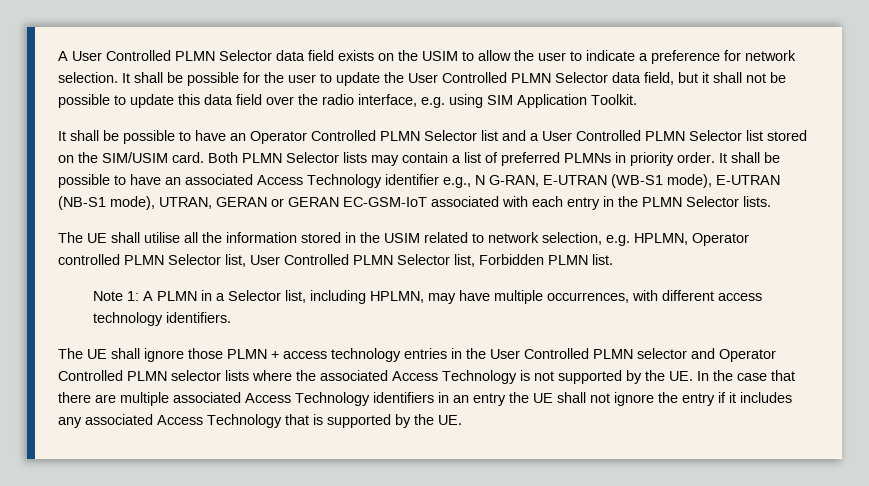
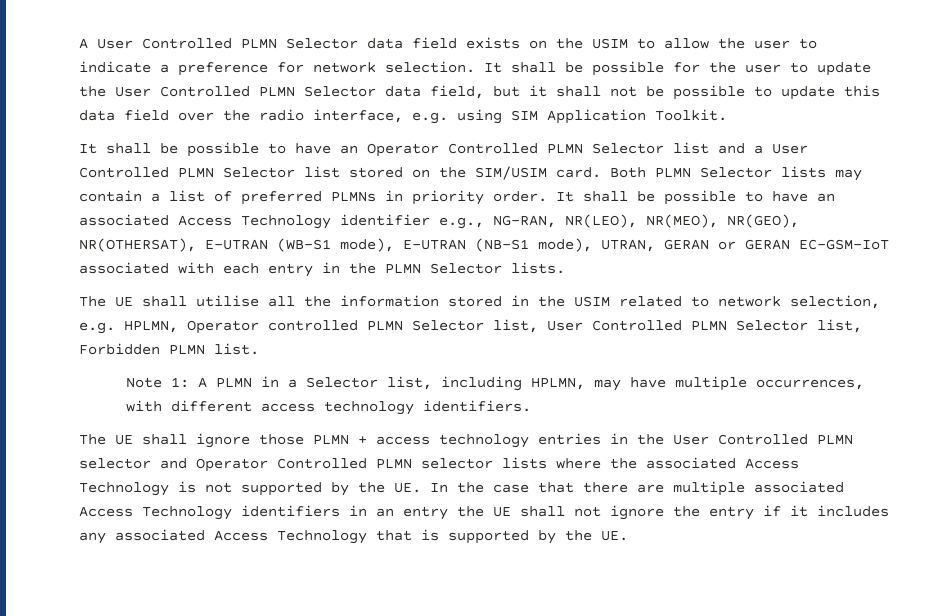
[475,175,539,187] N G-RAN, -> [493,214,799,228] [79,238,196,252] NG-RAN, NR(LEO), NR(MEO), NR(GEO), NR(OTHERSAT),

